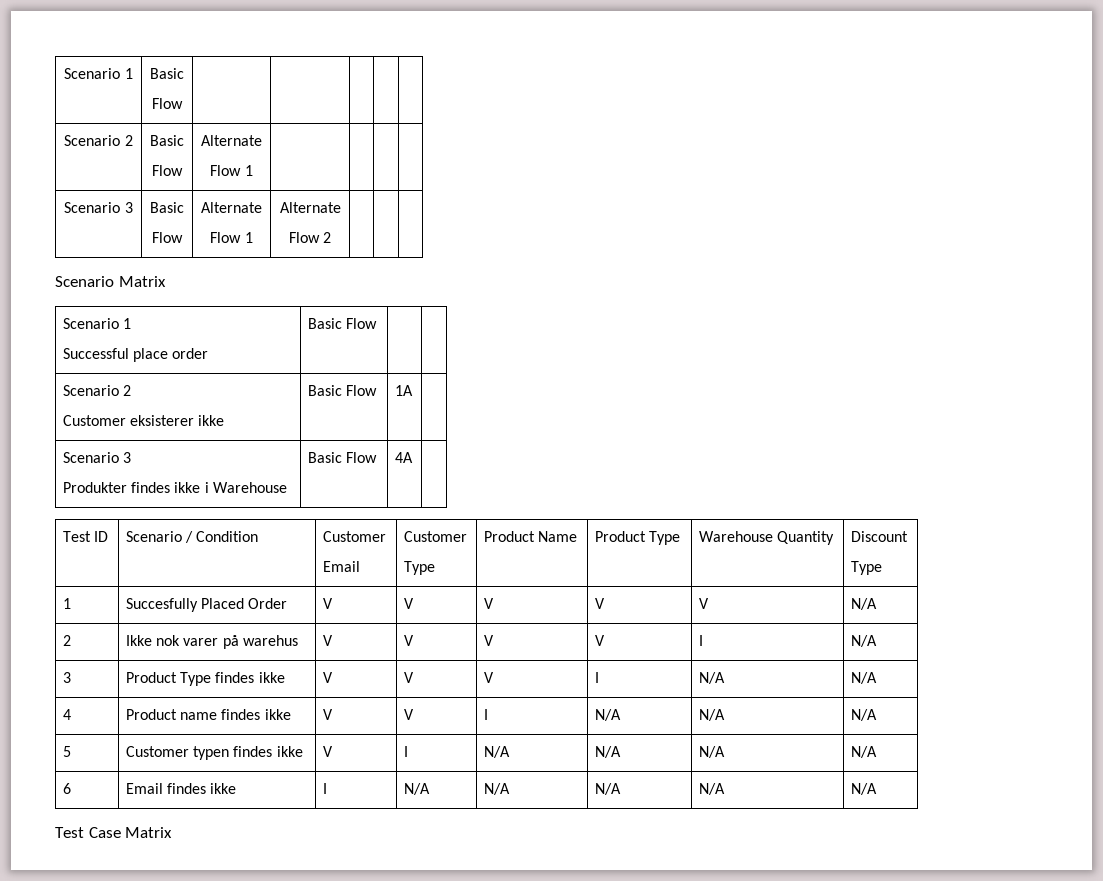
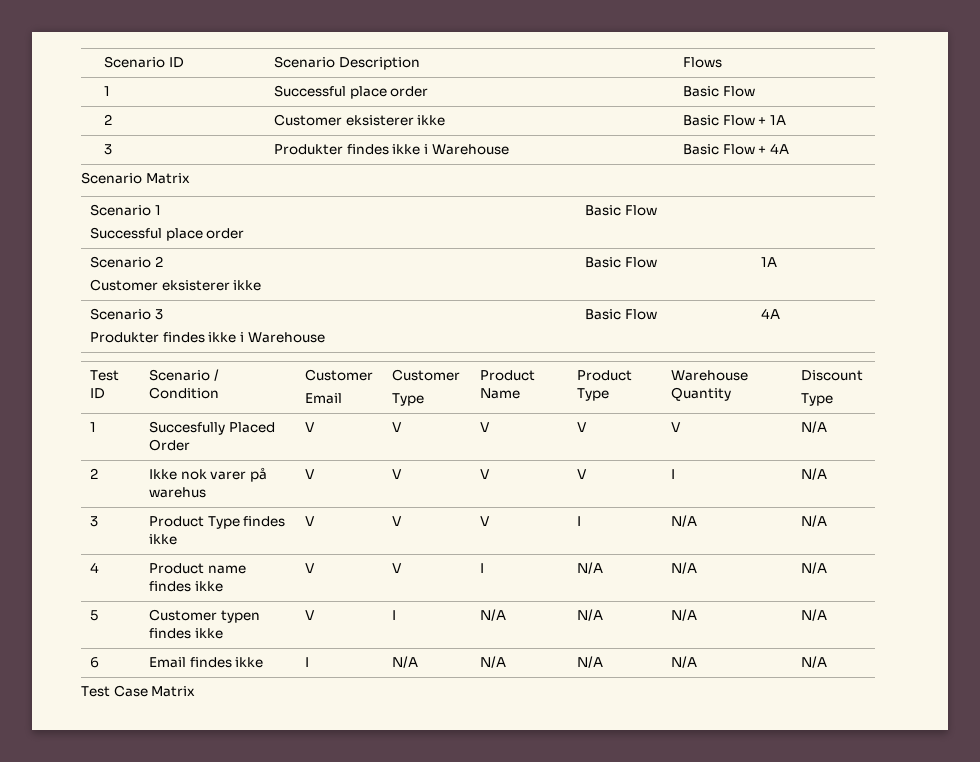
[64,68,133,79] [150,68,184,79] [152,98,183,109] [64,135,133,146] [150,135,184,146] [152,165,183,176] [201,135,262,146] [210,165,253,176] [64,202,133,213] [150,202,184,213] [152,232,183,243] [201,202,262,213] [210,232,253,243] [279,202,341,213] [288,232,332,243] Scenario 1 | Basic // Flow | | | | | // Scenario 2 | Basic // Flow | Alternate // Flow 1 | | | | // Scenario 3 | Basic // Flow | Alternate // Flow 1 | Alternate // Flow 2 | | | -> [104,56,184,68] [274,56,420,70] [683,57,723,68] [104,86,111,96] [274,85,429,99] [683,86,755,97] [104,114,113,125] [274,114,446,126] [683,115,787,126] [104,144,113,155] [274,144,509,155] [683,143,790,155] Scenario ID | Scenario Description | Flows // 1 | Successful place order | Basic Flow // 2 | Customer eksisterer ikke | Basic Flow + 1A // 3 | Produkter findes ikke i Warehouse | Basic Flow + 4A

